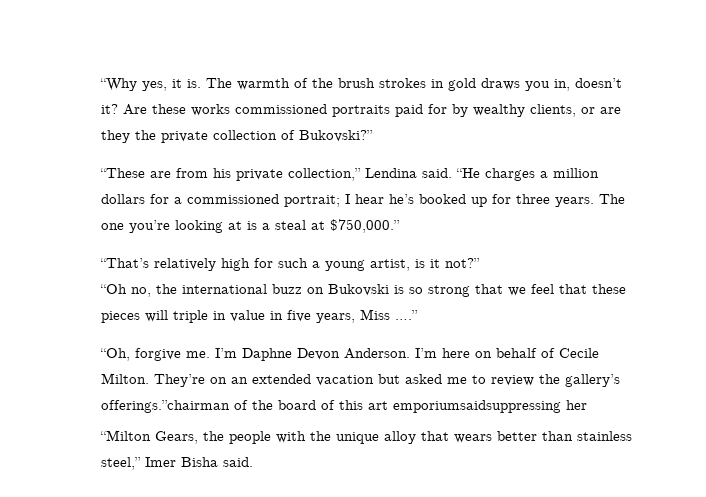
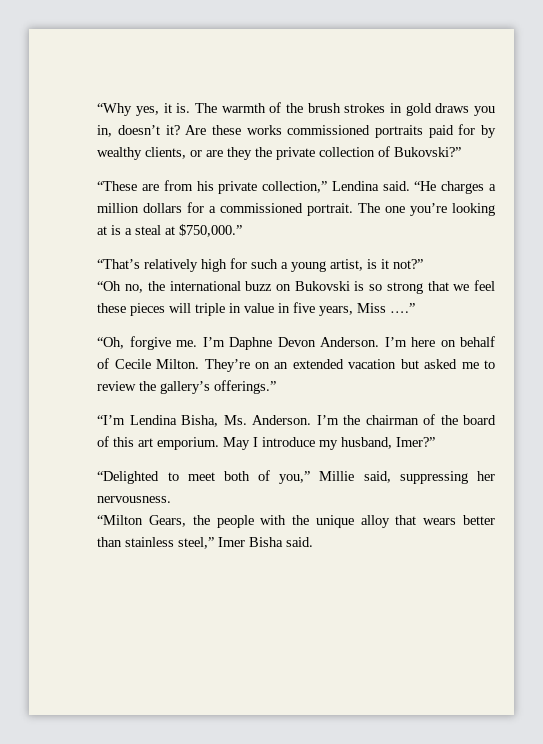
[283,194,594,207] portrait; I hear he’s booked up for three years. -> [307,203,354,216] portrait.
[558,284,587,294] that -> (495, 285) none
[100,400,230,413] offerings.”chairman -> [214,380,277,394] [97,415,419,427] offerings.” // “I’m Lendina Bisha, Ms. Anderson. I’m the chairman
[392,400,561,413] emporiumsaidsuppressing -> [157,437,436,450] [97,470,468,484] emporium. May I introduce my husband, Imer?” // “Delighted to meet both of you,” Millie said, suppressing
(587, 405) none -> [97,496,172,503] nervousness.

